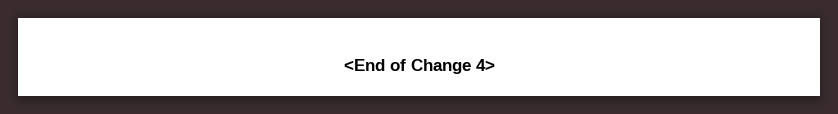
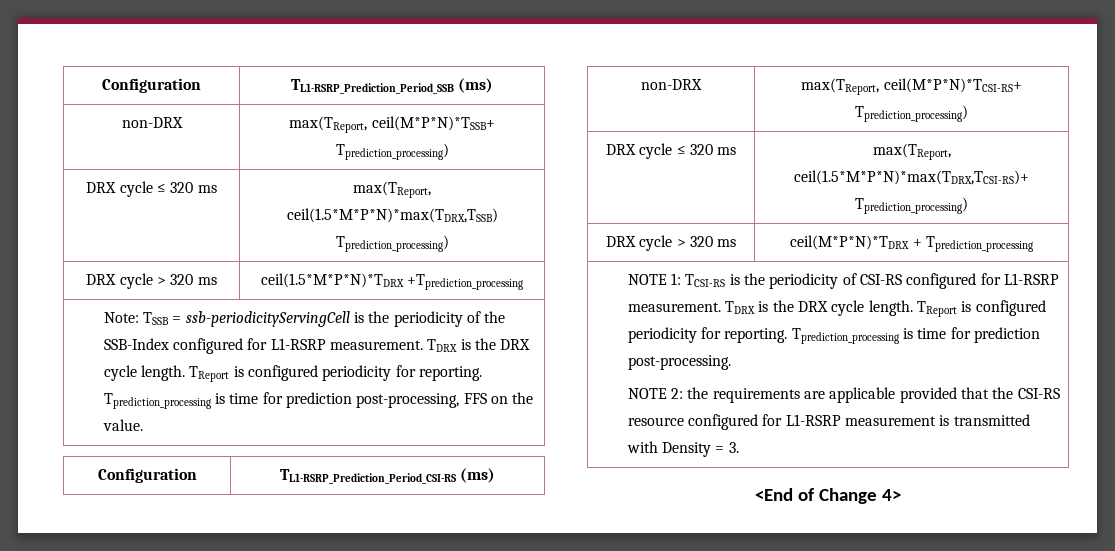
(343, 65) none -> [102,78,201,93] [290,78,494,94] [121,117,183,128] [289,116,495,133] [335,143,449,160] [86,181,217,197] [353,181,432,198] [286,208,498,223] [335,235,449,252] [86,273,217,289] [260,273,524,290] [103,311,506,327] [103,338,531,354] [103,365,482,382] [103,392,534,409] [102,419,143,431] [97,468,197,483] [279,468,496,484] [641,79,702,90] [801,78,1022,95] [855,105,968,122] [605,143,737,159] [872,143,951,160] [794,170,1029,185] [855,197,968,214] [605,235,737,251] [790,235,1033,252] [627,273,1059,289] [627,300,1046,317] [627,327,1040,344] [627,355,731,370] [627,387,1060,403] [627,414,1030,430] [626,441,739,457] Configuration | TL1-RSRP_Prediction_Period_SSB (ms) // non-DRX | max(TReport, ceil(M*P*N)*TSSB+ Tprediction_processing) // DRX cycle ≤ 320 ms | max(TReport, ceil(1.5*M*P*N)*max(TDRX,TSSB) Tprediction_processing) // DRX cycle > 320 ms | ceil(1.5*M*P*N)*TDRX +Tprediction_processing // Note: TSSB = ssb-periodicityServingCell is the periodicity of the SSB-Index configured for L1-RSRP measurement. TDRX is the DRX cycle length. TReport is configured periodicity for reporting. Tprediction_processing is time for prediction post-processing, FFS on the value. // Configuration | TL1-RSRP_Prediction_Period_CSI-RS (ms) // non-DRX | max(TReport, ceil(M*P*N)*TCSI-RS+ Tprediction_processing) // DRX cycle ≤ 320 ms | max(TReport, ceil(1.5*M*P*N)*max(TDRX,TCSI-RS)+ Tprediction_processing) // DRX cycle > 320 ms | ceil(M*P*N)*TDRX + Tprediction_processing // NOTE 1: TCSI-RS is the periodicity of CSI-RS configured for L1-RSRP measurement. TDRX is the DRX cycle length. TReport is configured periodicity for reporting. Tprediction_processing is time for prediction post-processing. // NOTE 2: the requirements are applicable provided that the CSI-RS resource configured for L1-RSRP measurement is transmitted with Density = 3. //

